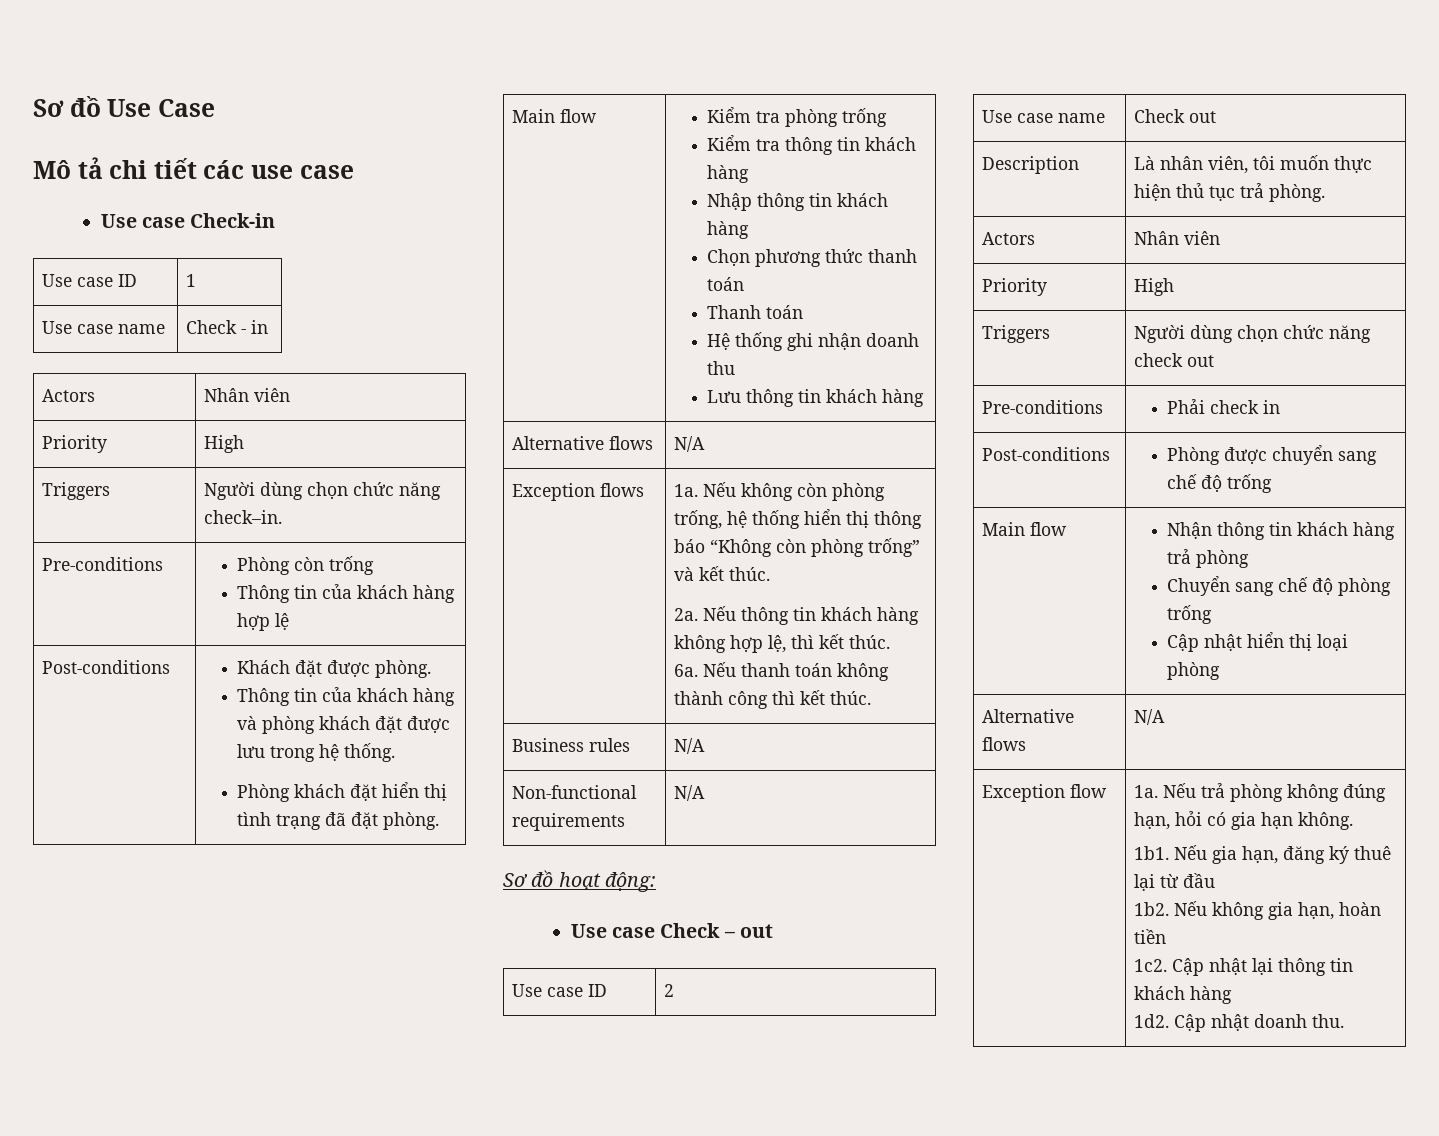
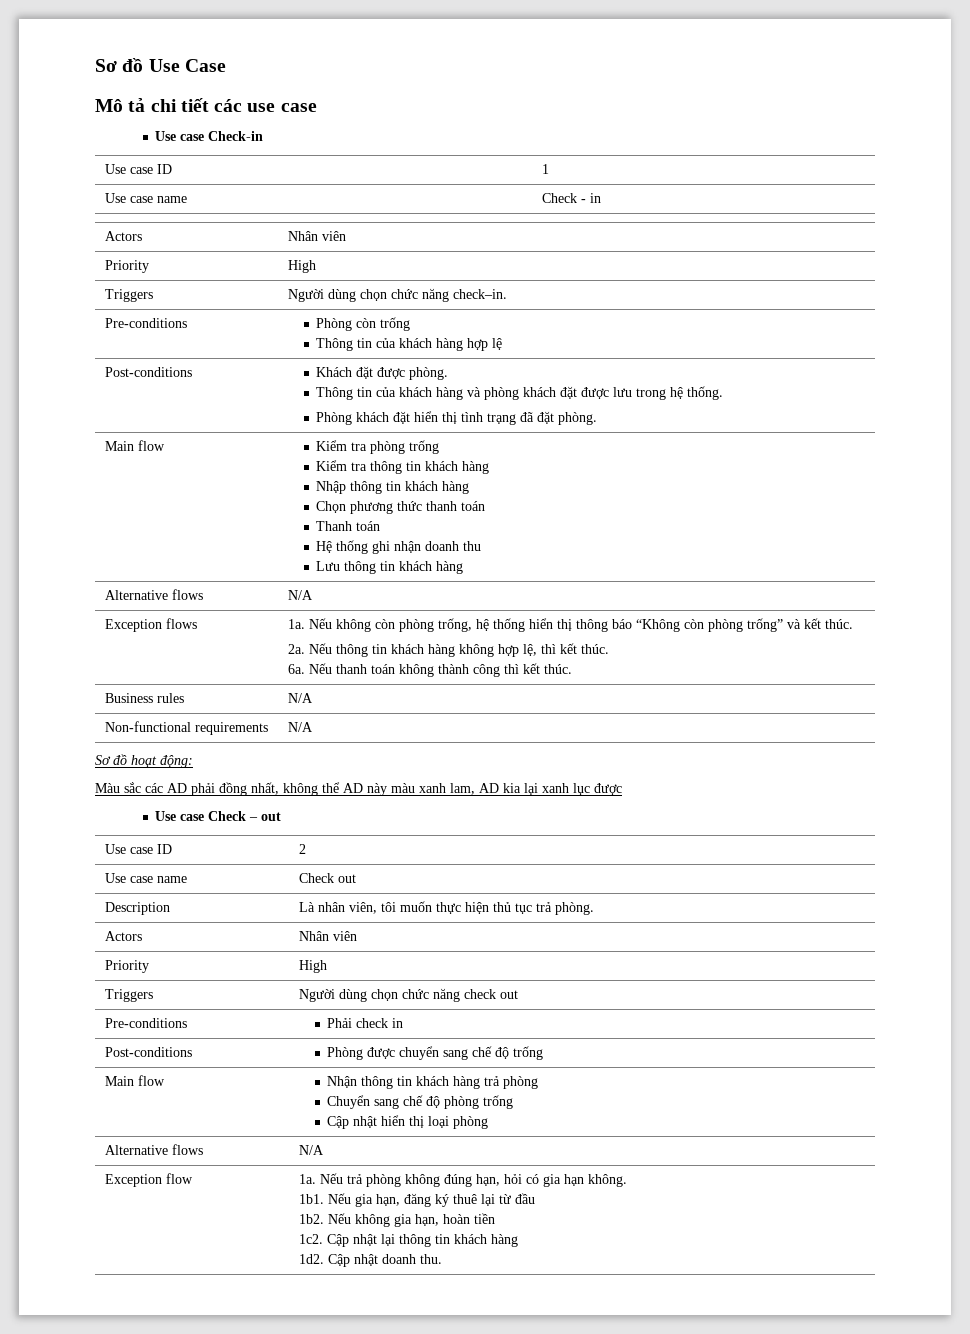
(656, 882) none -> [95,782,622,796] // Màu sắc các AD phải đồng nhất, không thể AD này màu xanh lam, AD kia lại xanh lục được

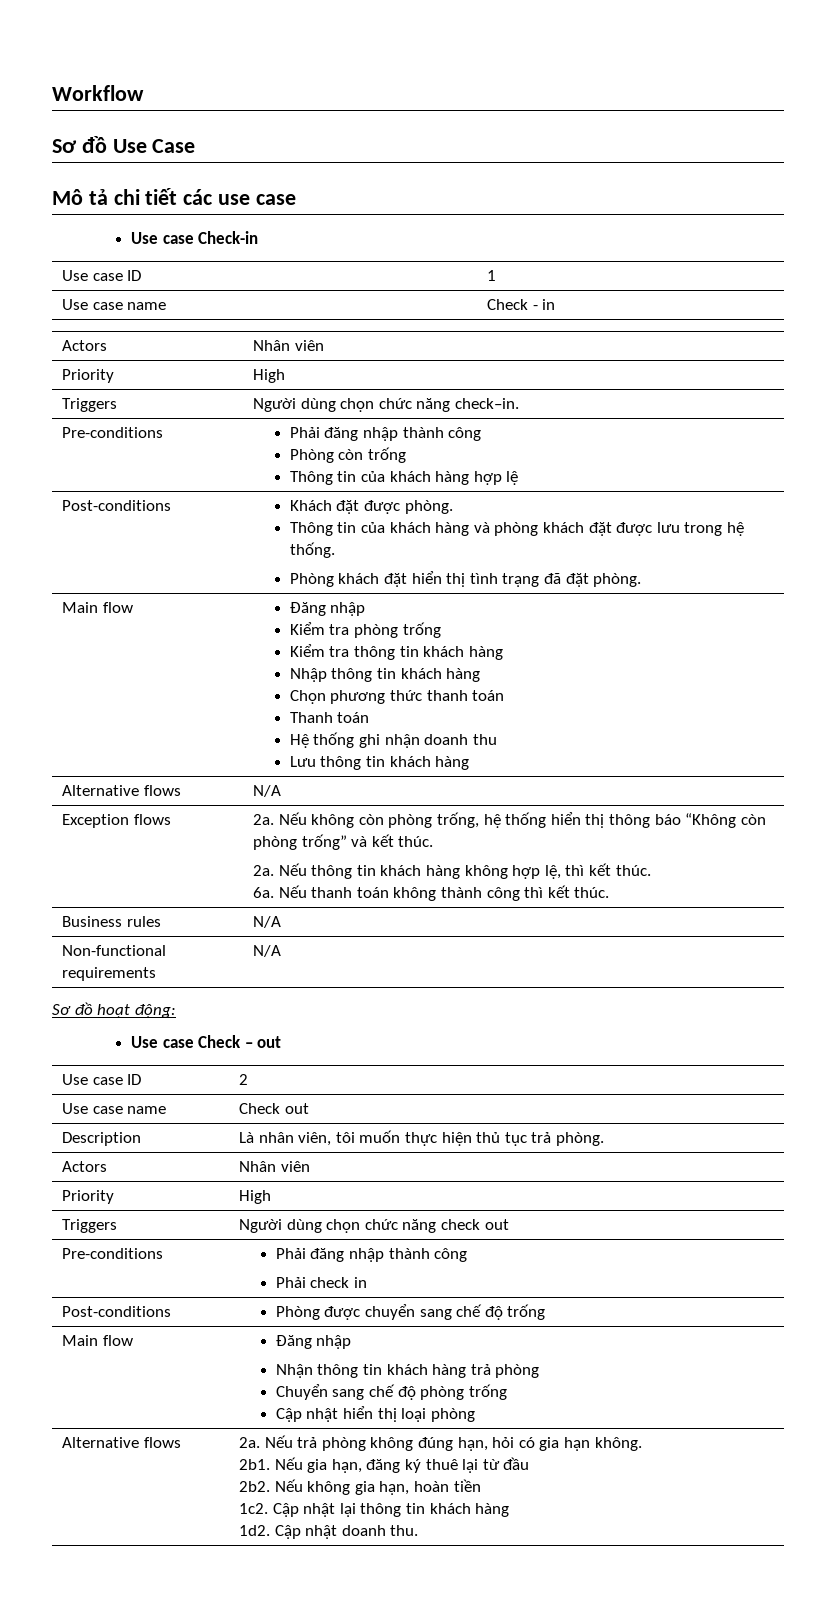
(95, 65) none -> [52,85,144,101] Workflow //
(187, 323) none -> [289,427,482,441] Phải đăng nhập thành công //
(165, 445) none -> [289,602,366,616] Đăng nhập //
[287,619,305,629] 1a. -> [253,814,275,825] 2a.
[95,782,622,796] // Màu sắc các AD phải đồng nhất, không thể AD này màu xanh lam, AD kia lại xanh lục được -> (176, 1011) none
(353, 1023) none -> [310,1248,468,1262] [275,1277,306,1288] đăng nhập thành công // Phải
(165, 1080) none -> [275,1335,352,1349] Đăng nhập //
[298,1145,324,1155] [104,1173,193,1187] [298,1174,316,1184] N/A // Exception flow | 1a. -> [239,1437,261,1448] 2a.
[298,1194,324,1204] 1b1. -> [239,1459,271,1470] 2b1.
[298,1214,324,1224] 1b2. -> [239,1481,271,1492] 2b2.

